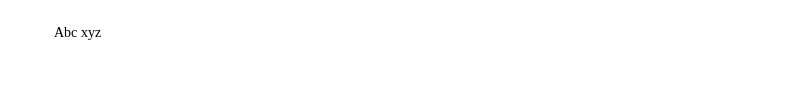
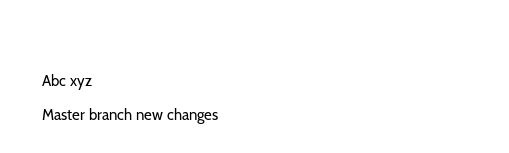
(101, 35) none -> [42,108,219,124] // Master branch new changes

